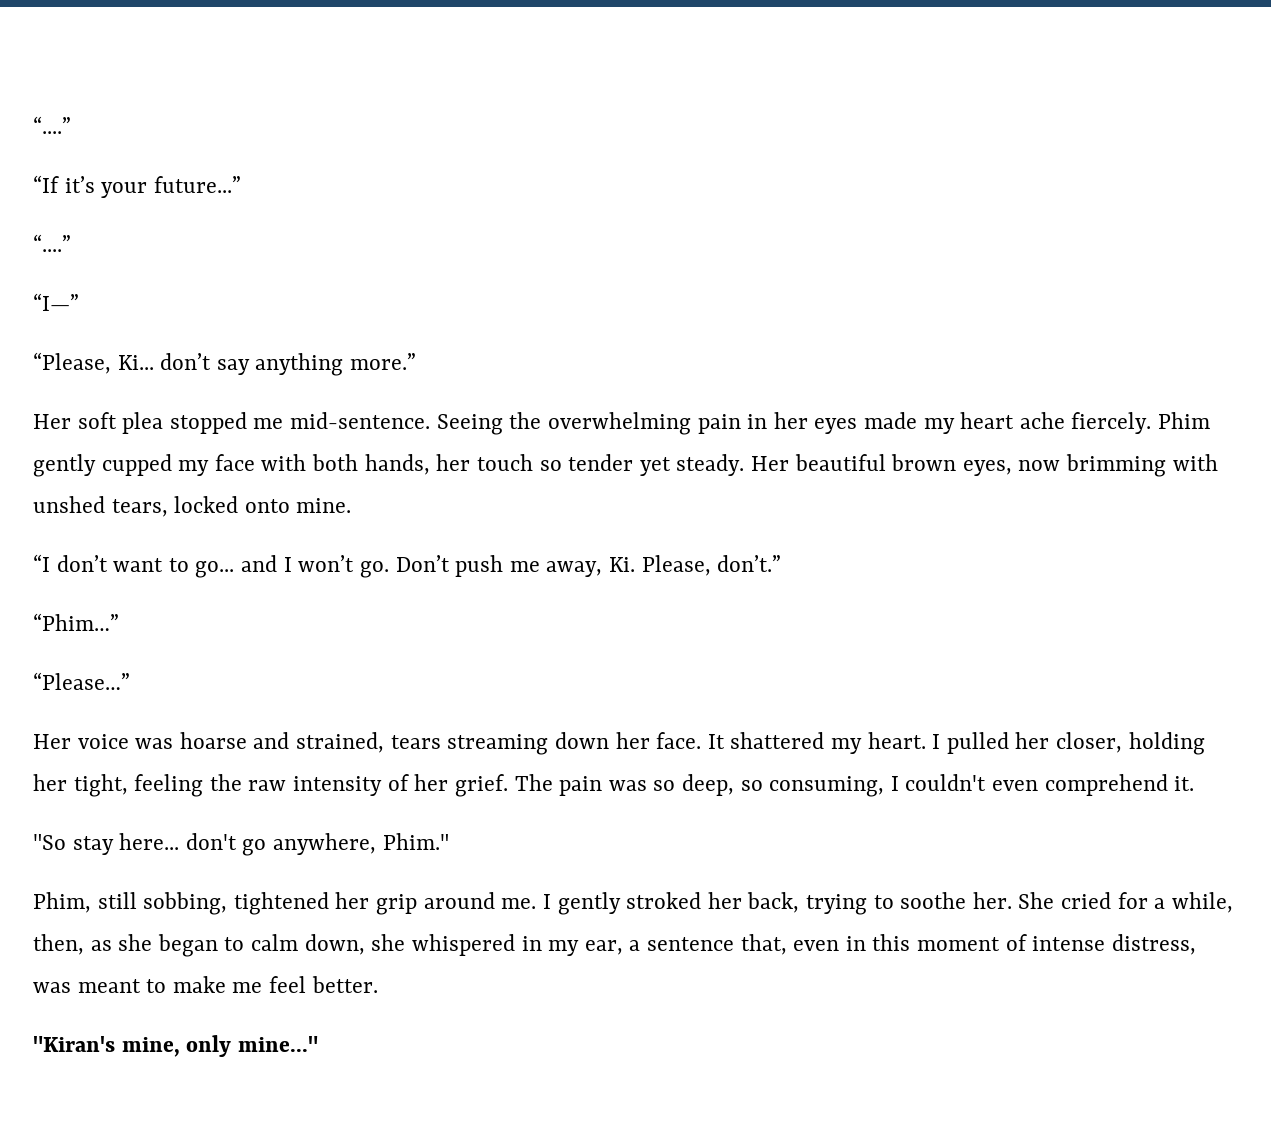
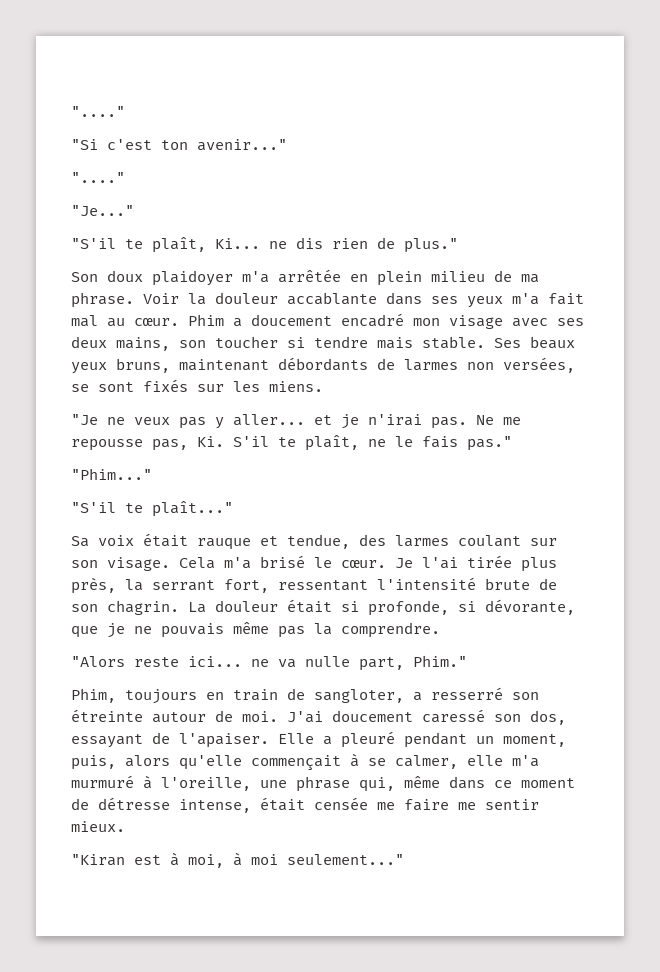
[33,116,71,134] [33,175,241,198] [33,234,71,252] [33,293,79,311] [33,352,417,376] [33,412,1211,435] [33,454,1218,477] [33,496,352,517] [33,554,782,578] [33,613,119,631] [33,672,130,690] [33,732,1205,755] [33,774,1195,797] [33,833,449,856] [33,892,1233,915] [33,934,1196,957] [33,976,378,993] [33,1035,318,1057] “....” // “If it’s your future...” // “....” // “I—” // “Please, Ki... don’t say anything more.” // Her soft plea stopped me mid-sentence. Seeing the overwhelming pain in her eyes made my heart ache fiercely. Phim gently cupped my face with both hands, her touch so tender yet steady. Her beautiful brown eyes, now brimming with unshed tears, locked onto mine. // “I don’t want to go... and I won’t go. Don’t push me away, Ki. Please, don’t.” // “Phim…” // “Please…” // Her voice was hoarse and strained, tears streaming down her face. It shattered my heart. I pulled her closer, holding her tight, feeling the raw intensity of her grief. The pain was so deep, so consuming, I couldn't even comprehend it. // "So stay here... don't go anywhere, Phim." // Phim, still sobbing, tightened her grip around me. I gently stroked her back, trying to soothe her. She cried for a while, then, as she began to calm down, she whispered in my ear, a sentence that, even in this moment of intense distress, was meant to make me feel better. // "Kiran's mine, only mine..." -> [71,106,125,117] [71,139,287,151] [71,172,125,183] [71,205,134,216] [71,237,458,253] [71,269,539,286] [71,292,584,308] [71,313,584,329] [71,336,575,351] [71,357,575,374] [71,379,323,392] [71,414,521,429] [71,435,512,451] [71,468,152,480] [71,501,233,517] [71,533,557,550] [71,555,557,572] [71,577,557,594] [71,599,575,616] [71,622,440,638] [71,655,467,671] [71,687,539,704] [71,709,566,725] [71,731,566,748] [71,753,539,771] [71,775,575,792] [71,797,539,813] [71,821,125,832] [71,852,404,868] "...." // "Si c'est ton avenir..." // "...." // "Je..." // "S'il te plaît, Ki... ne dis rien de plus." // Son doux plaidoyer m'a arrêtée en plein milieu de ma phrase. Voir la douleur accablante dans ses yeux m'a fait mal au cœur. Phim a doucement encadré mon visage avec ses deux mains, son toucher si tendre mais stable. Ses beaux yeux bruns, maintenant débordants de larmes non versées, se sont fixés sur les miens. // "Je ne veux pas y aller... et je n'irai pas. Ne me repousse pas, Ki. S'il te plaît, ne le fais pas." // "Phim..." // "S'il te plaît..." // Sa voix était rauque et tendue, des larmes coulant sur son visage. Cela m'a brisé le cœur. Je l'ai tirée plus près, la serrant fort, ressentant l'intensité brute de son chagrin. La douleur était si profonde, si dévorante, que je ne pouvais même pas la comprendre. // "Alors reste ici... ne va nulle part, Phim." // Phim, toujours en train de sangloter, a resserré son étreinte autour de moi. J'ai doucement caressé son dos, essayant de l'apaiser. Elle a pleuré pendant un moment, puis, alors qu'elle commençait à se calmer, elle m'a murmuré à l'oreille, une phrase qui, même dans ce moment de détresse intense, était censée me faire me sentir mieux. // "Kiran est à moi, à moi seulement..."

